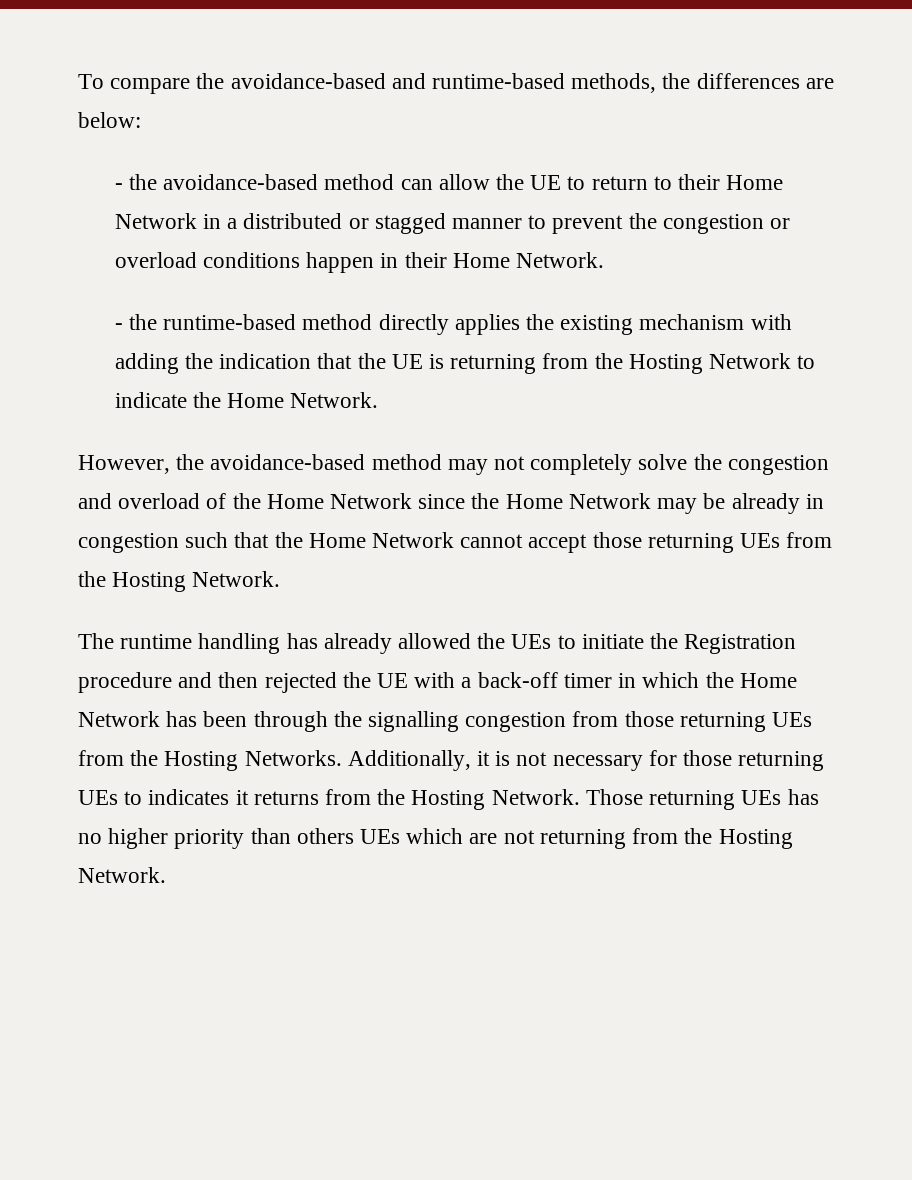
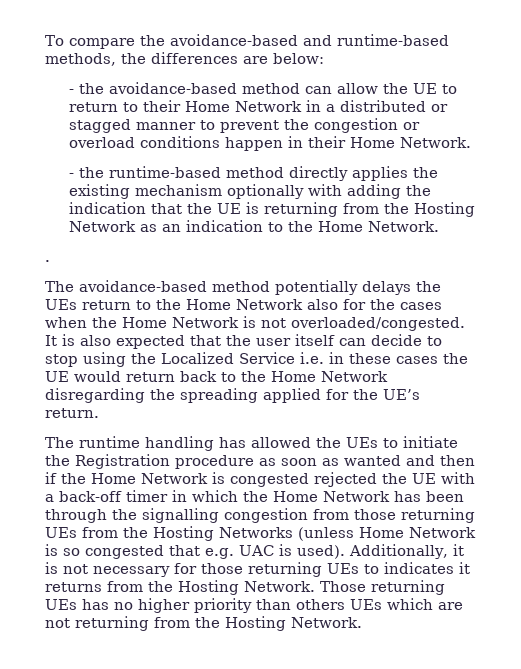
(745, 322) none -> [226,184,304,199] optionally
[797,355,816,369] [114,392,187,408] to indicate -> [139,220,283,232] as an indication to
[78,454,829,475] [78,493,824,514] [78,532,833,553] [78,571,281,592] However, the avoidance-based method may not completely solve the congestion and overload of the Home Network since the Home Network may be already in congestion such that the Home Network cannot accept those returning UEs from the Hosting Network. -> [45,260,50,262] [45,280,441,295] [45,299,442,310] [45,316,465,331] [45,334,442,349] [45,352,468,367] [45,371,388,382] [45,388,420,403] [45,408,99,418] . // The avoidance-based method potentially delays the UEs return to the Home Network also for the cases when the Home Network is not overloaded/congested. It is also expected that the user itself can decide to stop using the Localized Service i.e. in these cases the UE would return back to the Home Network disregarding the spreading applied for the UE’s return.
[323,633,392,654] already -> (246, 442) none
[178,672,259,688] and then -> [259,455,475,466] [45,472,309,487] as soon as wanted and then if the Home Network is congested
[244,750,342,766] Networks. -> [219,527,476,541] [45,544,345,559] Networks (unless Home Network is so congested that e.g. UAC is used).

